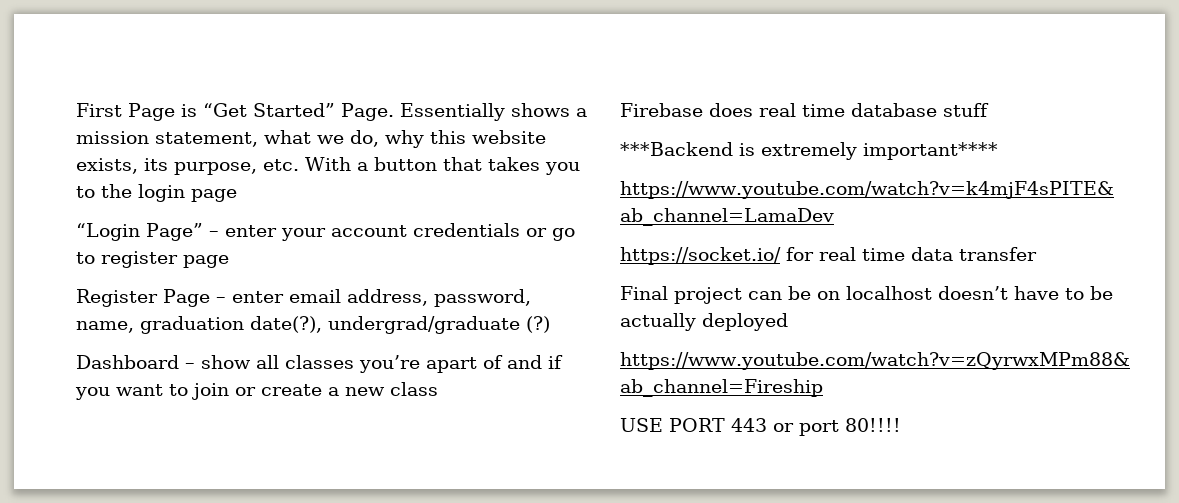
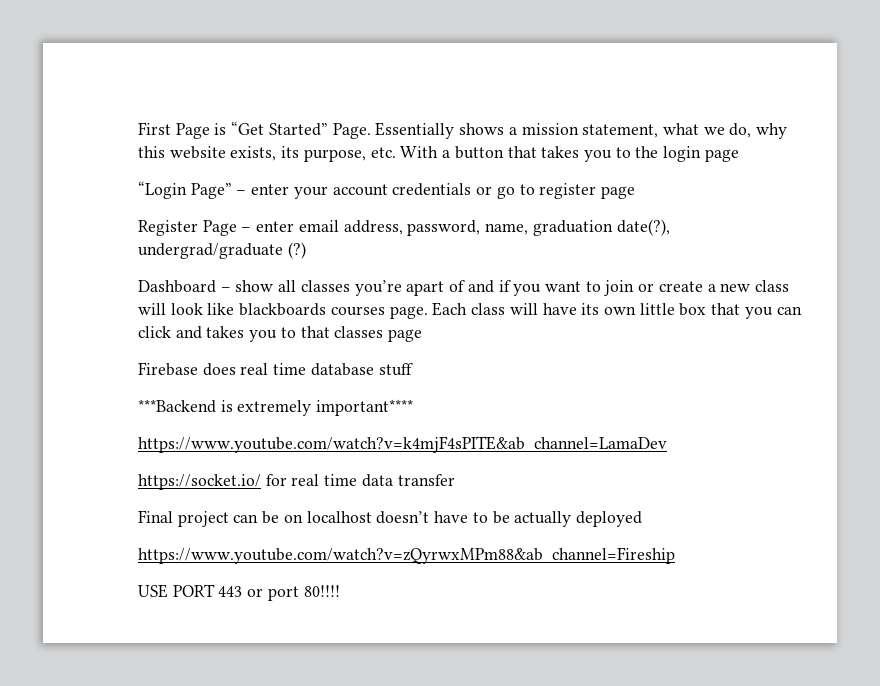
(438, 389) none -> [138,302,802,319] [138,326,423,342] will look like blackboards courses page. Each class will have its own little box that you can click and takes you to that classes page

